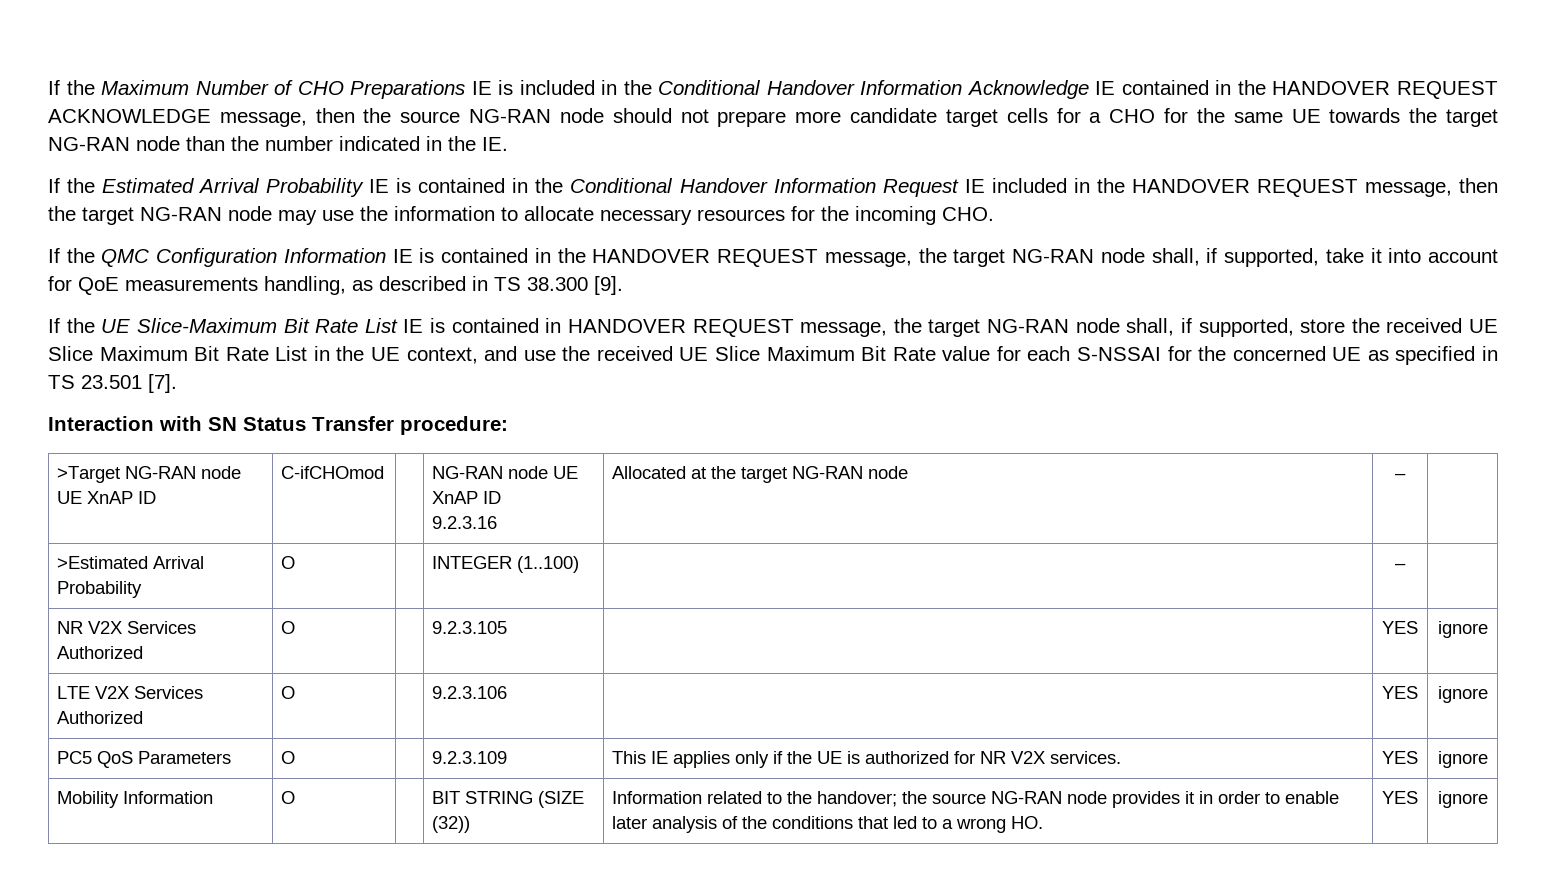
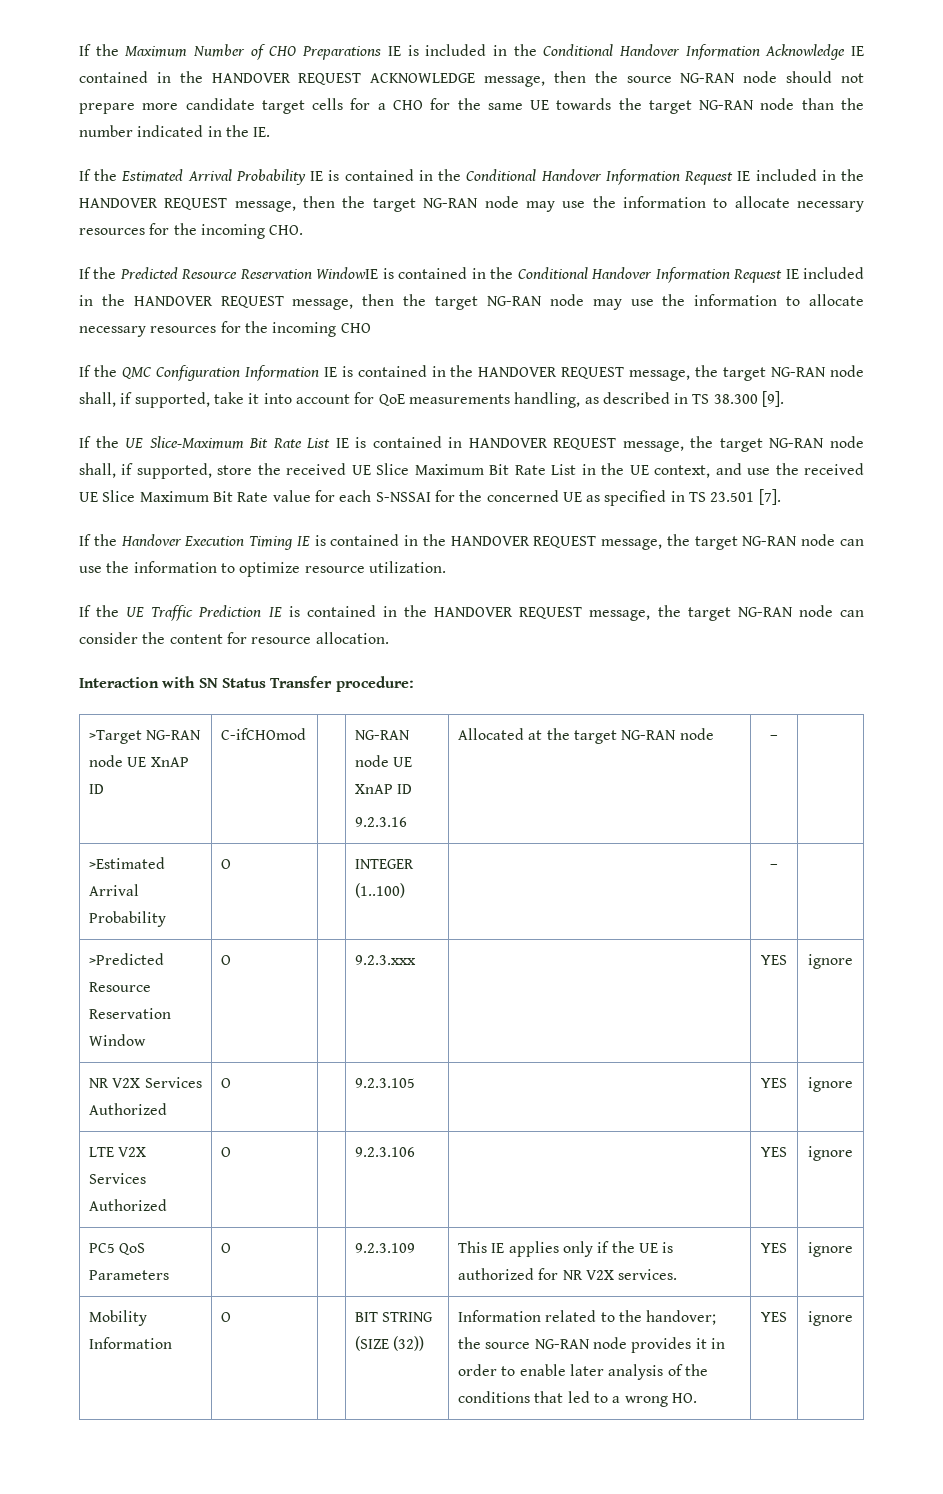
(994, 214) none -> [79,267,865,283] [79,294,865,310] [79,321,371,337] // If the Predicted Resource Reservation WindowIE is contained in the Conditional Handover Information Request IE included in the HANDOVER REQUEST message, then the target NG-RAN node may use the information to allocate necessary resources for the incoming CHO
(177, 383) none -> [79,534,864,550] [79,561,446,577] [79,605,865,621] [79,632,389,644] // If the Handover Execution Timing IE is contained in the HANDOVER REQUEST message, the target NG-RAN node can use the information to optimize resource utilization. // If the UE Traffic Prediction IE is contained in the HANDOVER REQUEST message, the target NG-RAN node can consider the content for resource allocation.
(1406, 566) none -> [88,953,164,965] [88,982,151,992] [88,1008,171,1019] [88,1034,146,1046] [220,955,231,965] [354,955,416,965] [761,955,787,965] [808,954,853,969] // >Predicted Resource Reservation Window | O | | 9.2.3.xxx | | YES | ignore

